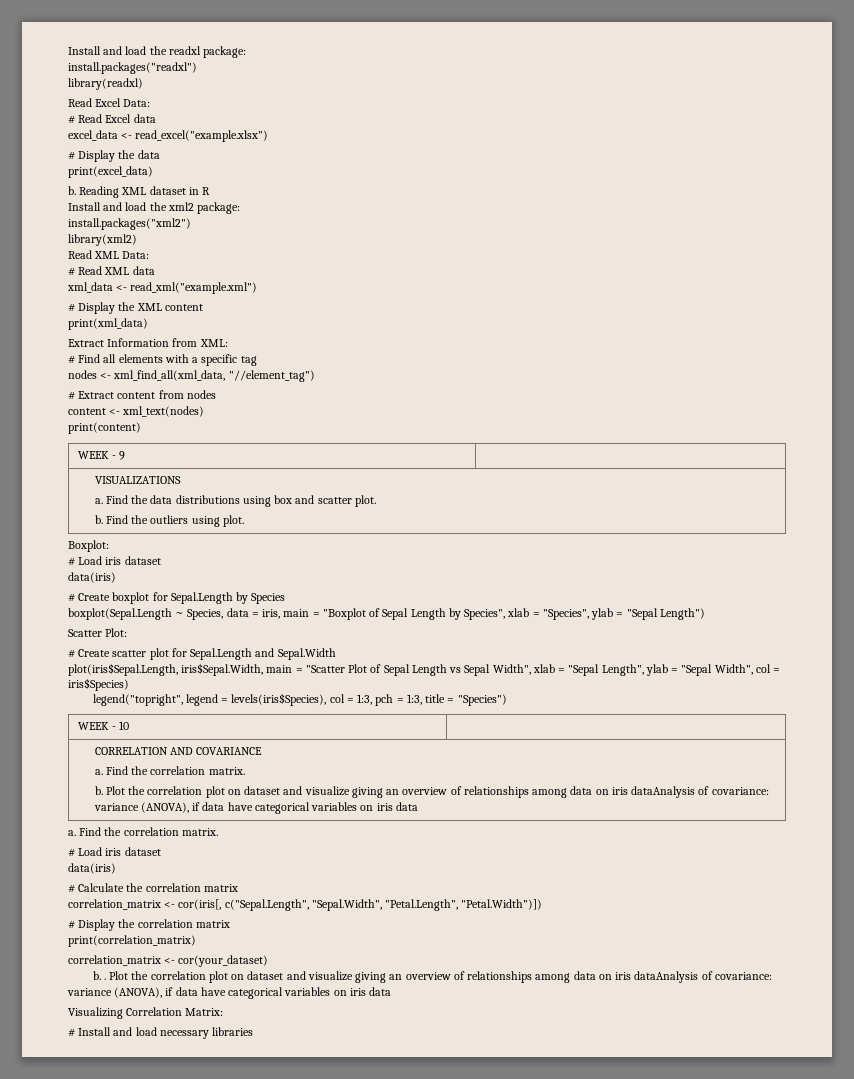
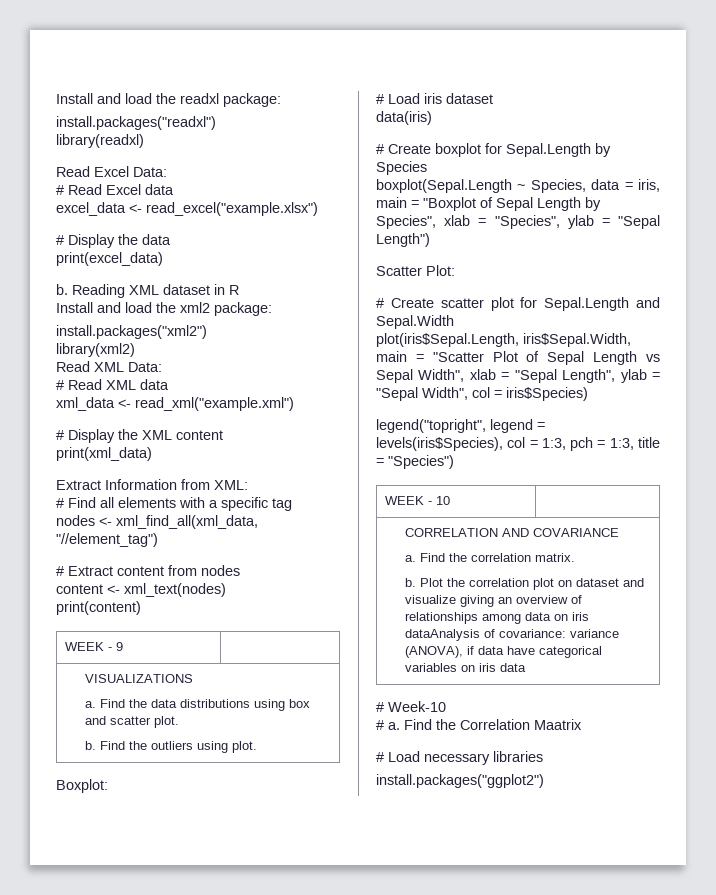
[68,827,218,836] [68,847,161,857] [68,863,116,874] [68,883,238,893] [68,899,543,911] [68,919,230,931] [68,935,196,947] [68,955,269,967] [92,971,772,983] [67,987,392,999] [68,1007,224,1019] [68,1027,157,1037] a. Find the correlation matrix. // # Load iris dataset // data(iris) // # Calculate the correlation matrix // correlation_matrix <- cor(iris[, c("Sepal.Length", "Sepal.Width", "Petal.Length", "Petal.Width")]) // # Display the correlation matrix // print(correlation_matrix) // correlation_matrix <- cor(your_dataset) // b. . Plot the correlation plot on dataset and visualize giving an overview of relationships among data on iris dataAnalysis of covariance: variance (ANOVA), if data have categorical variables on iris data // Visualizing Correlation Matrix: // # Install and load -> [376,701,446,712] [376,719,582,730] [376,751,420,762] # Week-10 // # a. Find the Correlation Maatrix // # Load
(254, 1031) none -> [376,774,544,788] // install.packages("ggplot2")

